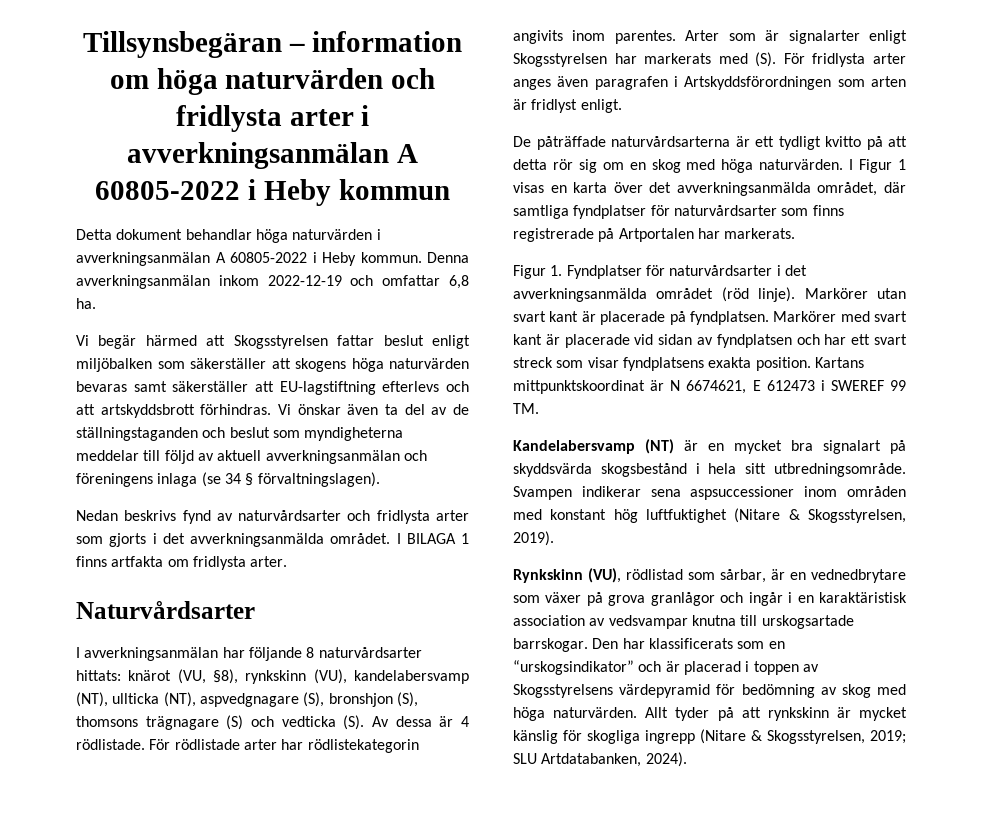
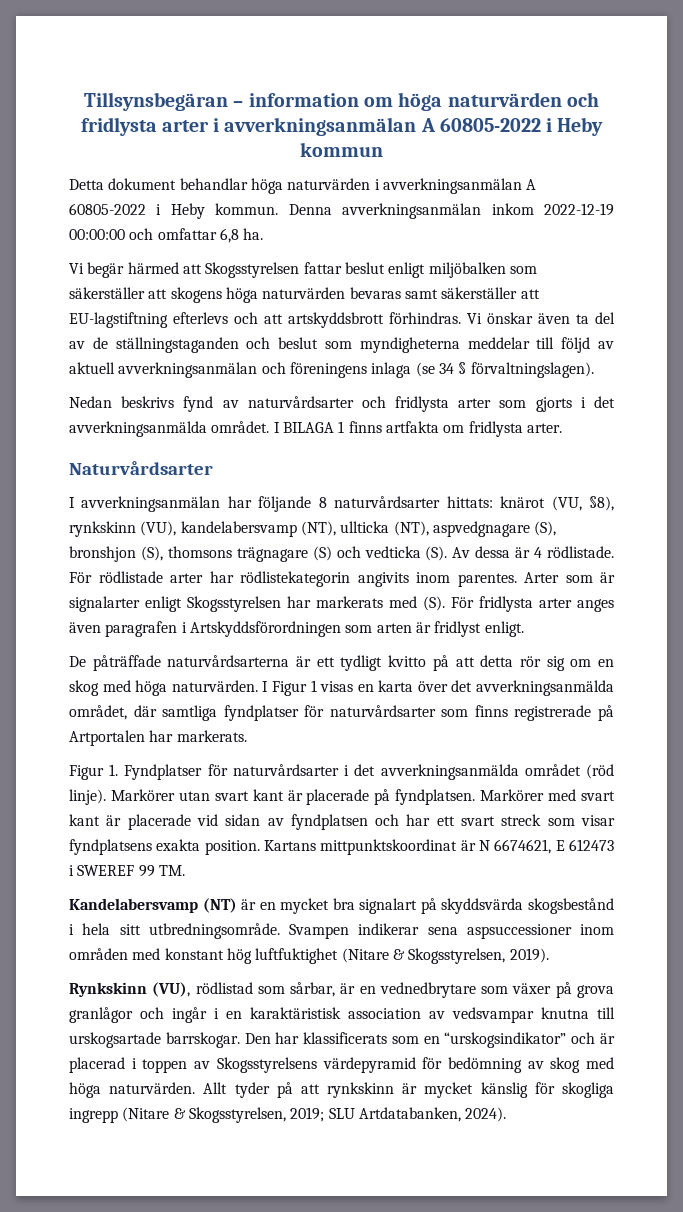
(342, 280) none -> [69,229,125,240] 00:00:00

